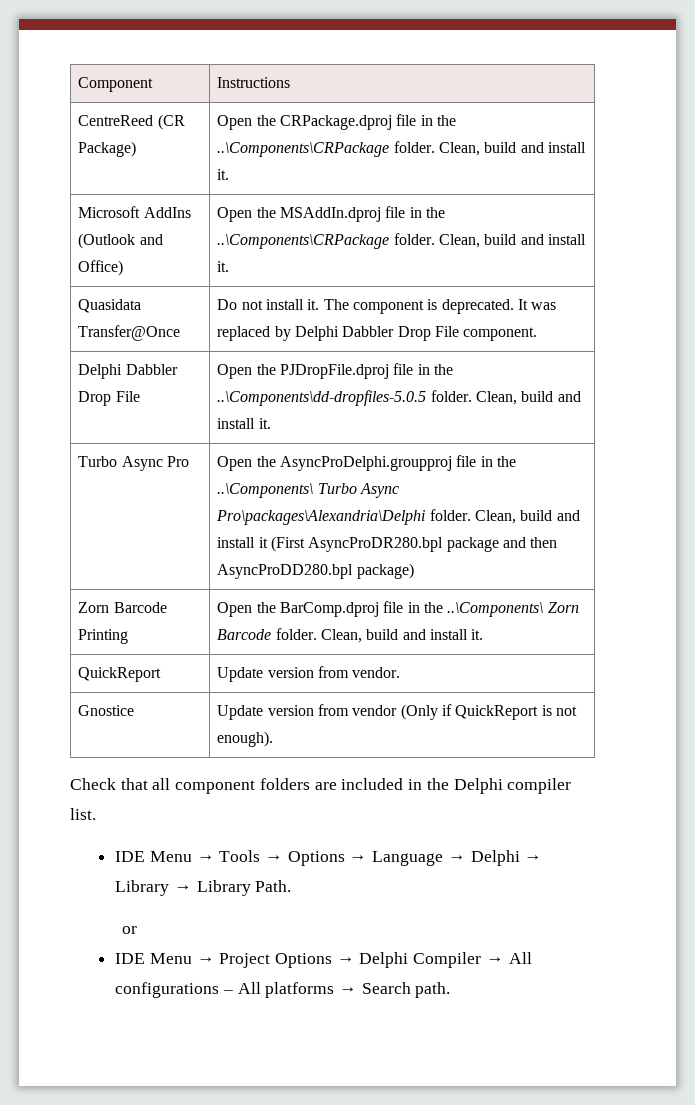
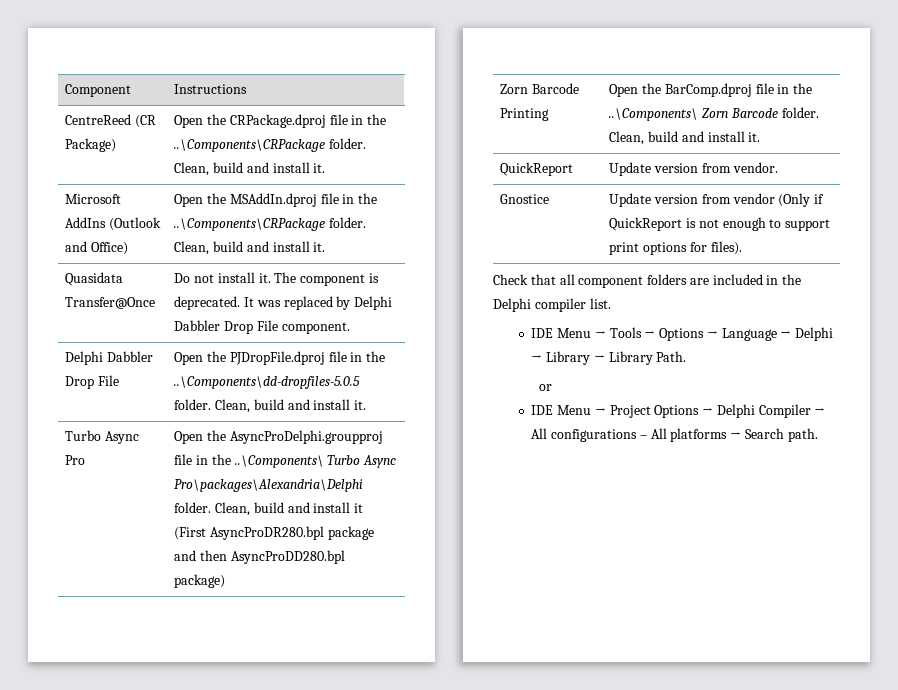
[217,731,274,747] enough). -> [722,217,831,231] [609,241,742,255] enough to support print options for files).

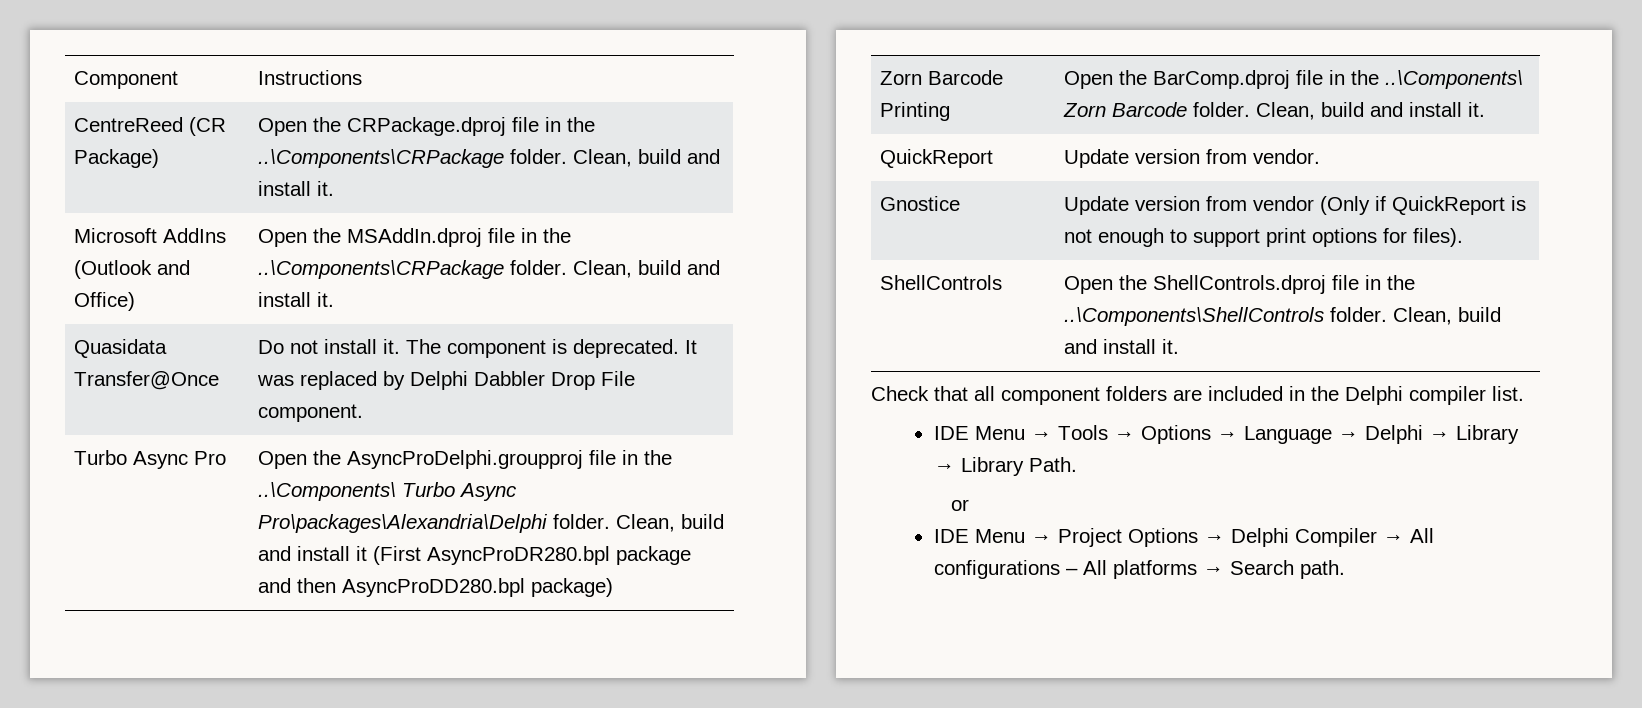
[65,351,153,365] [65,375,119,389] [174,351,386,365] [174,376,361,389] [174,399,367,413] // Delphi Dabbler Drop File | Open the PJDropFile.dproj file in the ..\Components\dd-dropfiles-5.0.5 folder. Clean, build and install it. -> (363, 413) none
(742, 248) none -> [879,275,1002,290] [1063,275,1415,294] [1063,307,1501,326] [1063,339,1179,354] // ShellControls | Open the ShellControls.dproj file in the ..\Components\ShellControls folder. Clean, build and install it.

